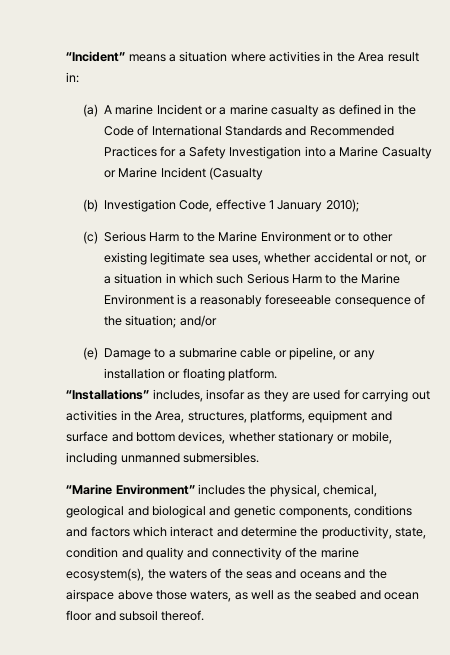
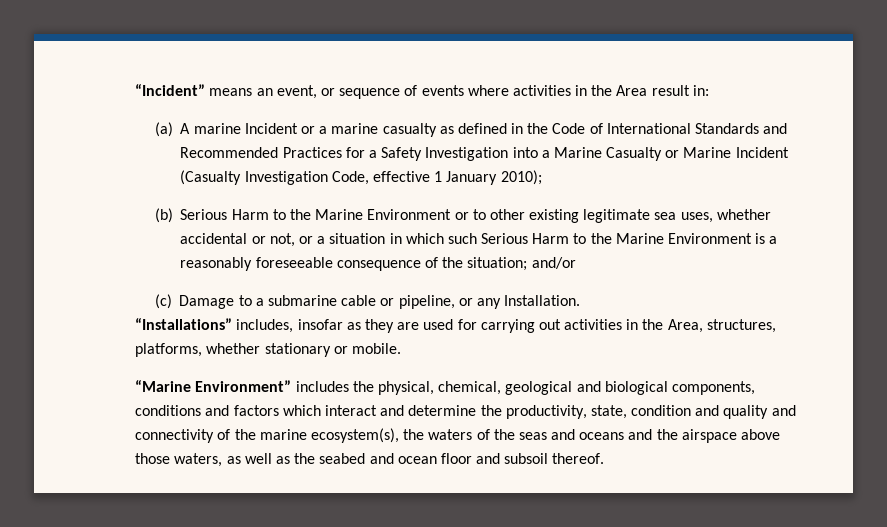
[168,51,228,62] a situation -> [256,85,464,99] an event, or sequence of events
[82,199,98,212] // (b) -> (242, 177) none
[82,231,98,244] (c) -> [154,208,173,223] (b)
[82,347,98,360] (e) -> [154,294,172,309] (c)
[103,368,277,381] installation or floating platform. -> [504,295,581,306] Installation.
[308,410,392,423] [66,431,392,444] [66,452,259,465] equipment and surface and bottom devices, whether stationary or mobile, including unmanned submersibles. -> [206,343,401,357] whether stationary or mobile.
[209,505,276,518] and genetic -> (668, 388) none

